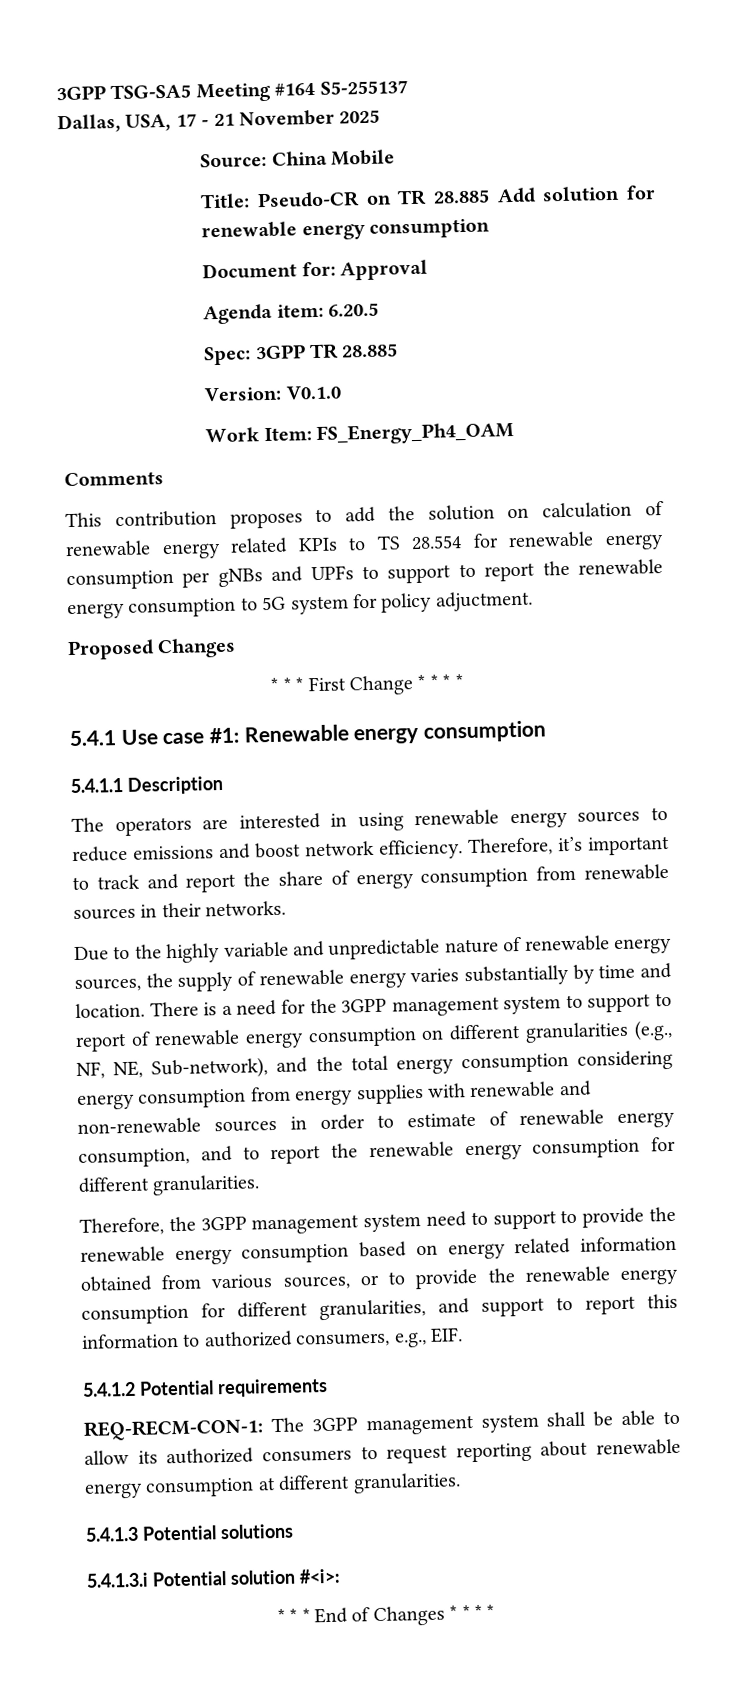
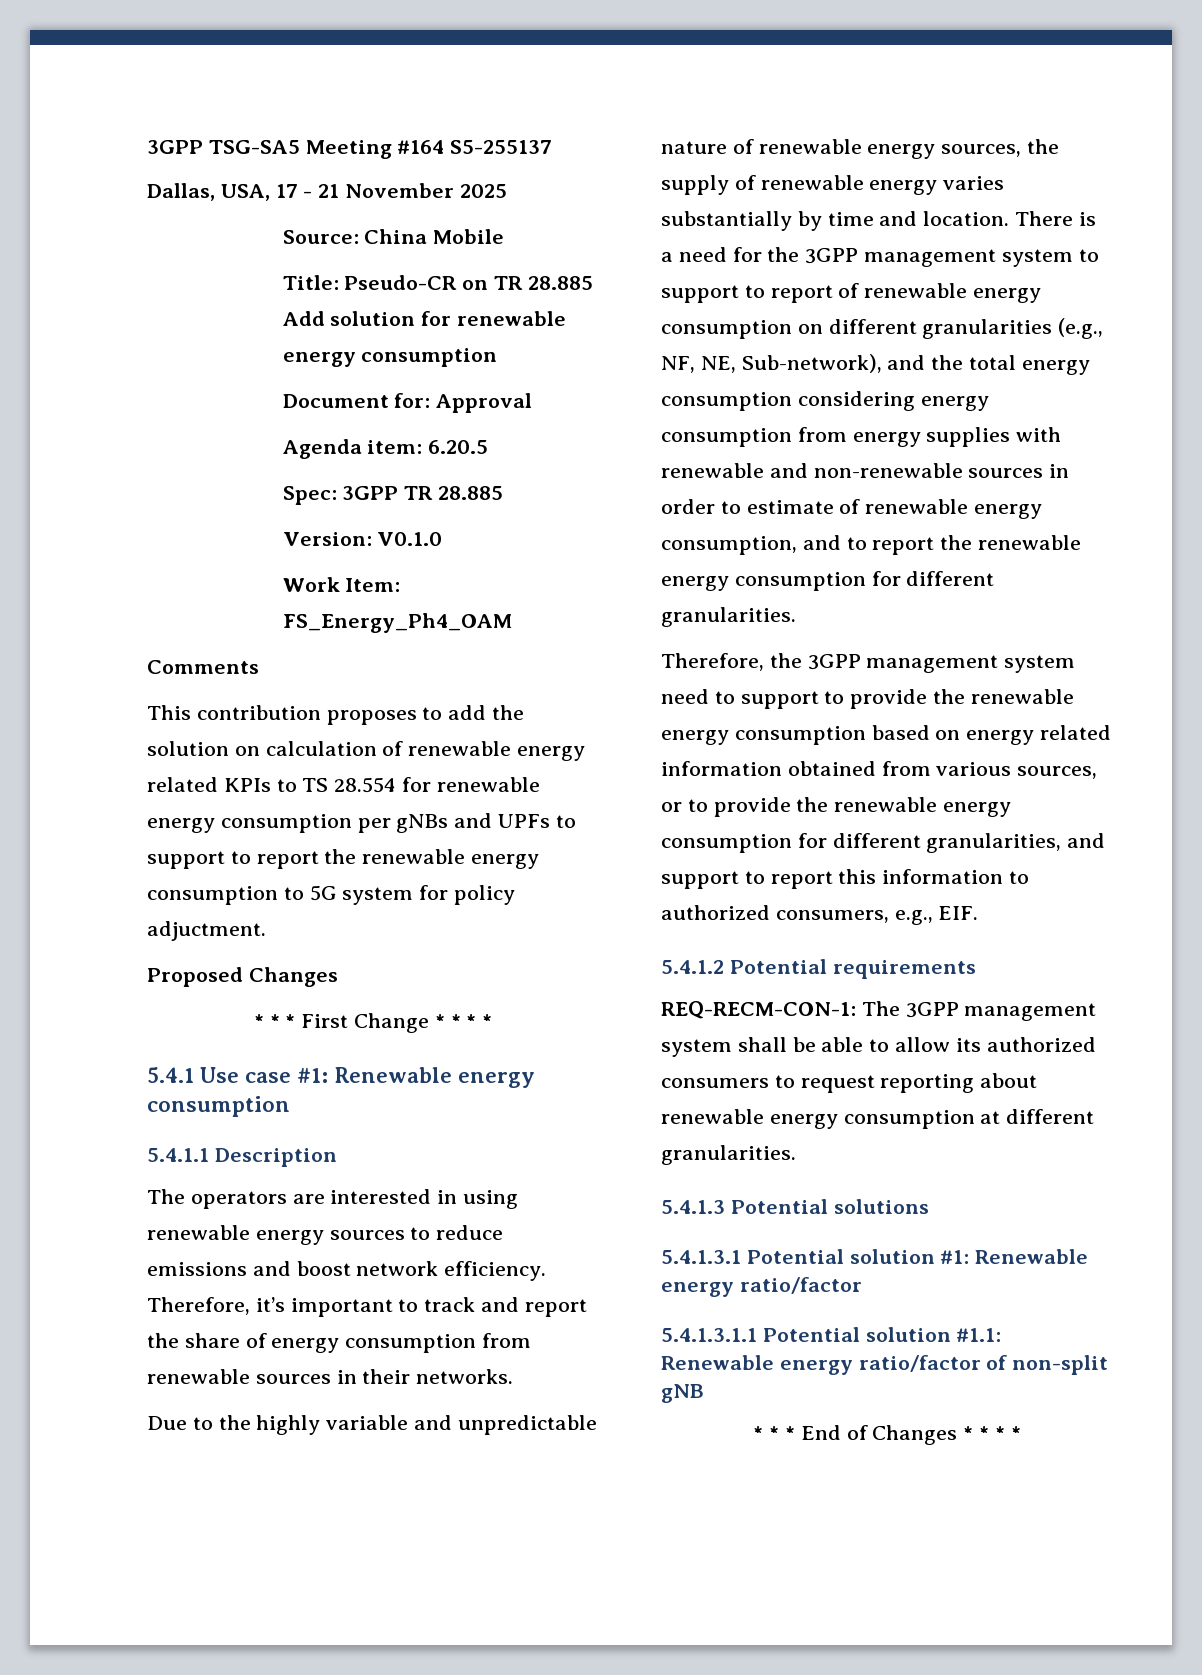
[86,1568,341,1588] 5.4.1.3.i Potential solution #<i>: -> [661,1249,1089,1264] [661,1277,862,1297] [661,1327,1002,1342] [661,1355,1109,1375] [661,1384,704,1403] 5.4.1.3.1 Potential solution #1: Renewable energy ratio/factor // 5.4.1.3.1.1 Potential solution #1.1: Renewable energy ratio/factor of non-split gNB

